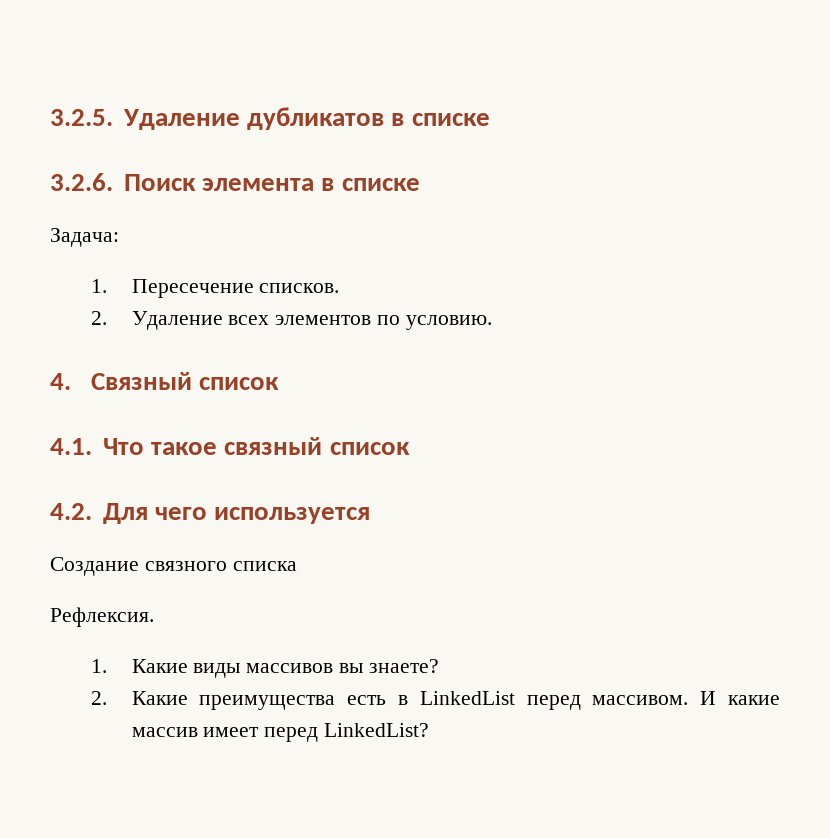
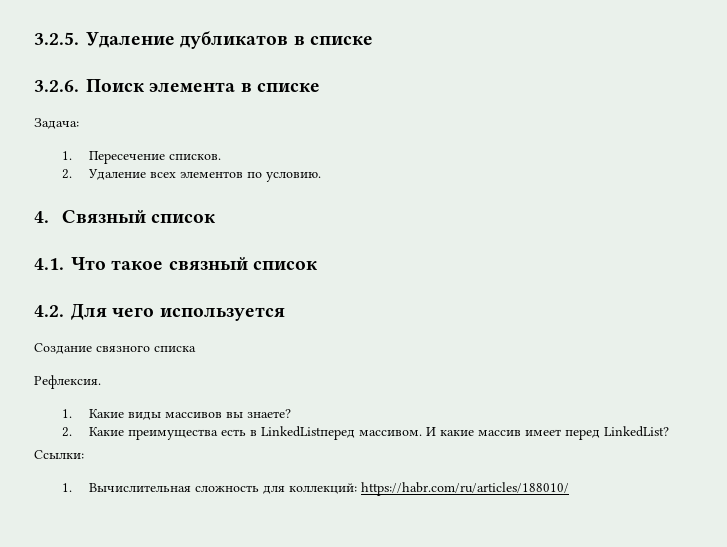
[419,691,581,710] LinkedList перед -> [261,426,356,440] LinkedListперед
(430, 730) none -> [34,450,84,459] [61,482,570,496] // Ссылки: // 1. Вычислительная сложность для коллекций: https://habr.com/ru/articles/188010/

